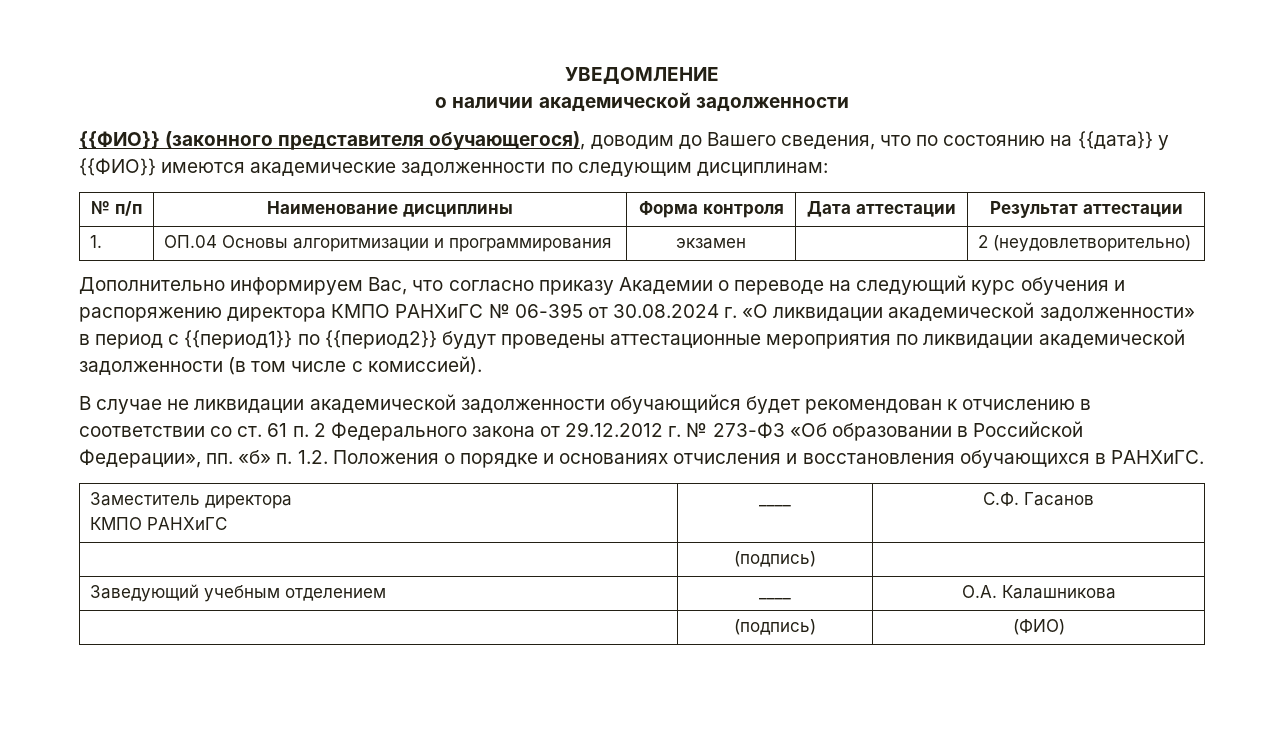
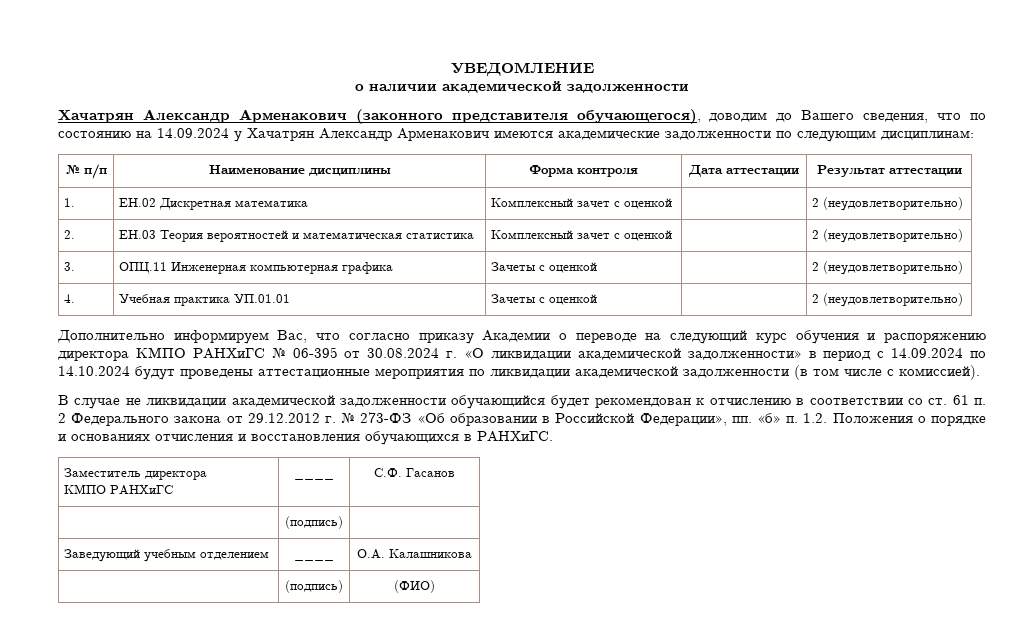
[79,131,160,149] {{ФИО}} -> [58,109,347,123] Хачатрян Александр Арменакович
[1077,131,1169,150] [79,158,156,176] {{дата}} у {{ФИО}} -> [157,128,489,142] 14.09.2024 у Хачатрян Александр Арменакович
[163,235,611,252] [676,238,746,249] ОП.04 Основы алгоритмизации и программирования | экзамен -> [119,198,309,210] [491,198,673,209] [812,197,964,211] [64,230,76,239] [119,230,475,242] [491,230,673,241] [812,229,964,243] [64,262,76,271] [119,262,394,274] [491,262,598,273] [812,261,964,275] [64,294,76,303] [119,294,291,306] [491,294,598,305] ЕН.02 Дискретная математика | Комплексный зачет с оценкой | | 2 (неудовлетворительно) // 2. | ЕН.03 Теория вероятностей и математическая статистика | Комплексный зачет с оценкой | | 2 (неудовлетворительно) // 3. | ОПЦ.11 Инженерная компьютерная графика | Зачеты с оценкой | | 2 (неудовлетворительно) // 4. | Учебная практика УП.01.01 | Зачеты с оценкой
[184,330,437,349] {{период1}} по {{период2}} -> [891,348,986,358] [58,366,130,376] 14.09.2024 по 14.10.2024

